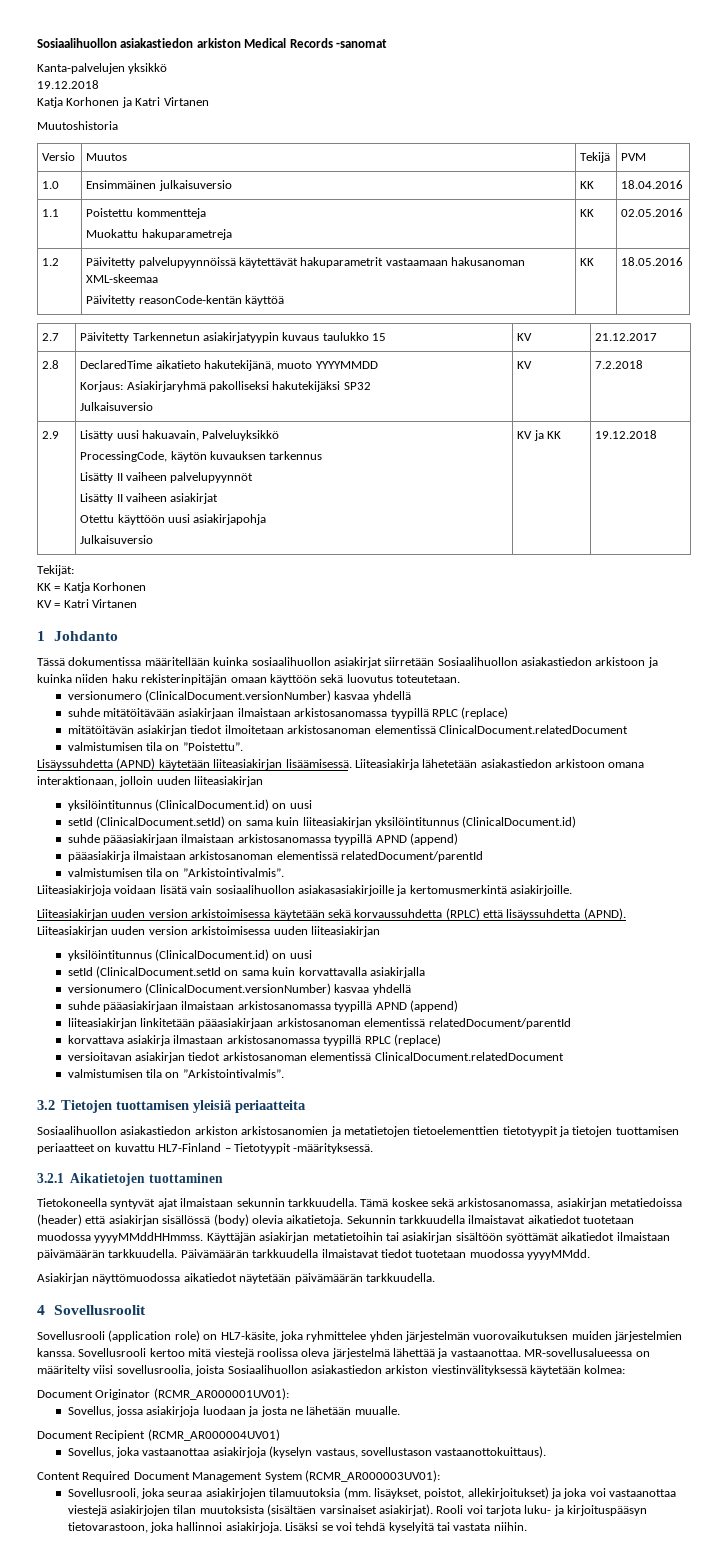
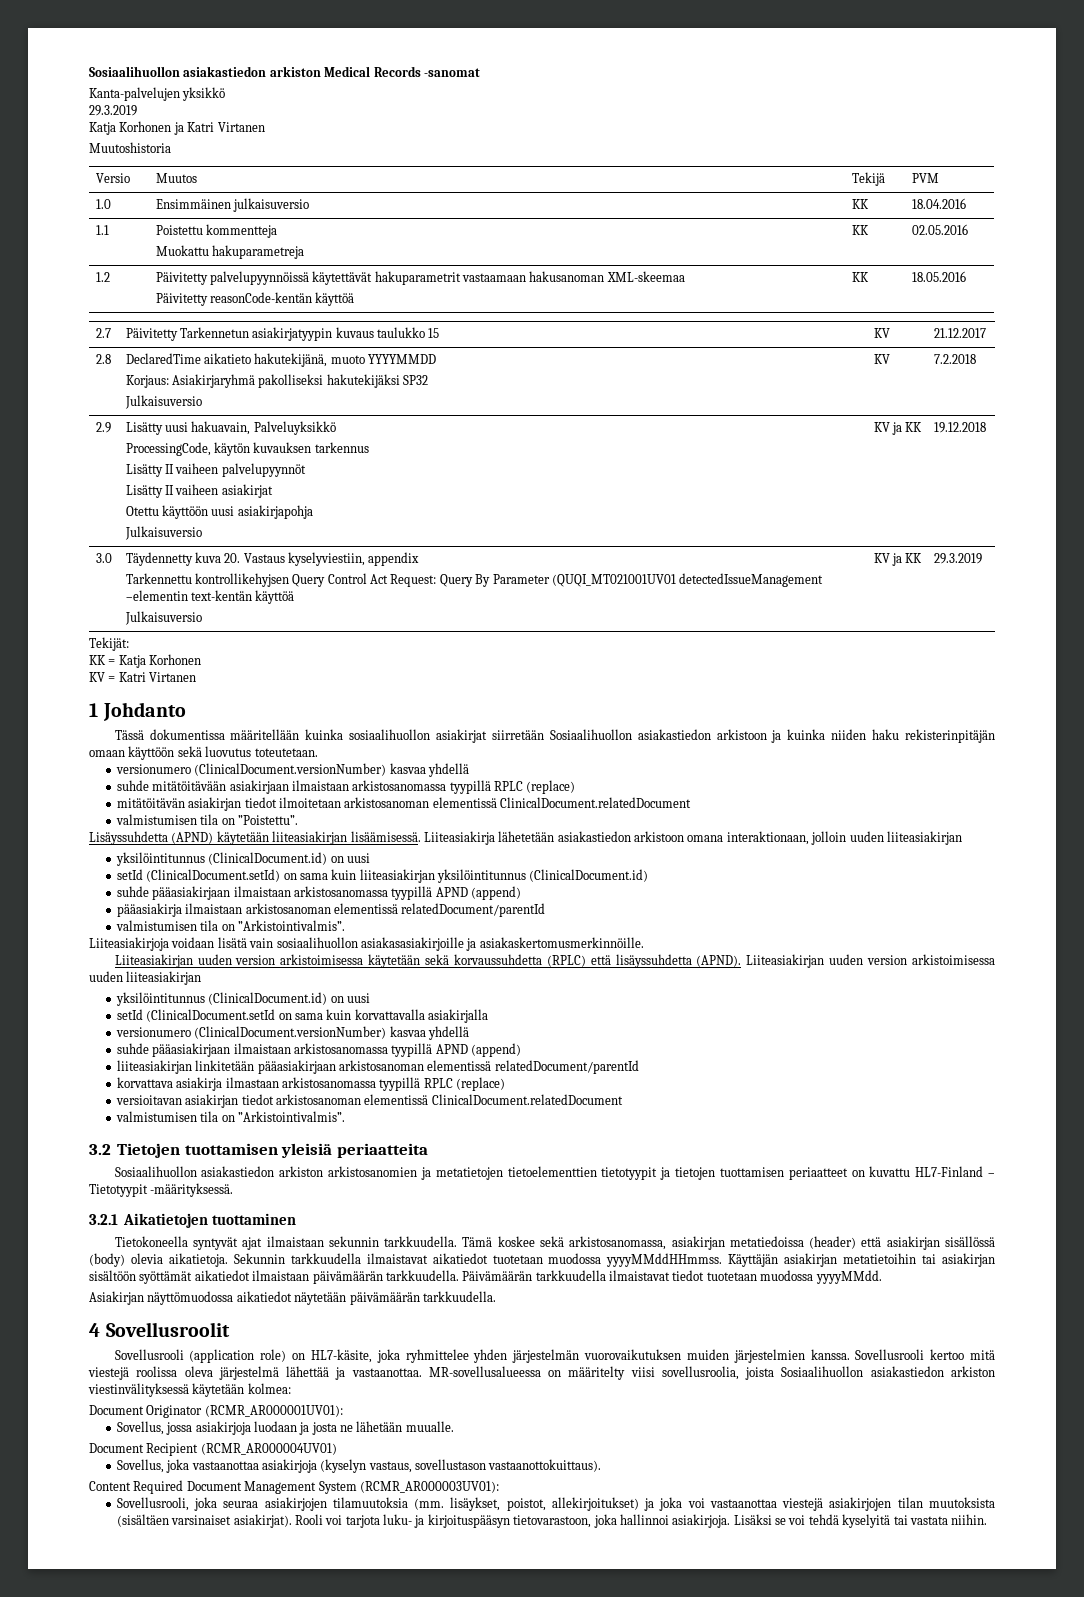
[37,80,99,89] 19.12.2018 -> [89,105,137,116] 29.3.2019
(658, 434) none -> [95,553,112,563] [125,552,420,566] [125,573,824,587] [125,590,295,604] [124,611,202,625] [873,553,923,566] [933,553,982,564] // 3.0 | Täydennetty kuva 20. Vastaus kyselyviestiin, appendix // Tarkennettu kontrollikehyjsen Query Control Act Request: Query By Parameter (QUQI_MT021001UV01 detectedIssueManagement –elementin text-kentän käyttöä // Julkaisuversio | KV ja KK | 29.3.2019
[409,885,572,896] kertomusmerkintä asiakirjoille. -> [479,937,644,948] asiakaskertomusmerkinnöille.

